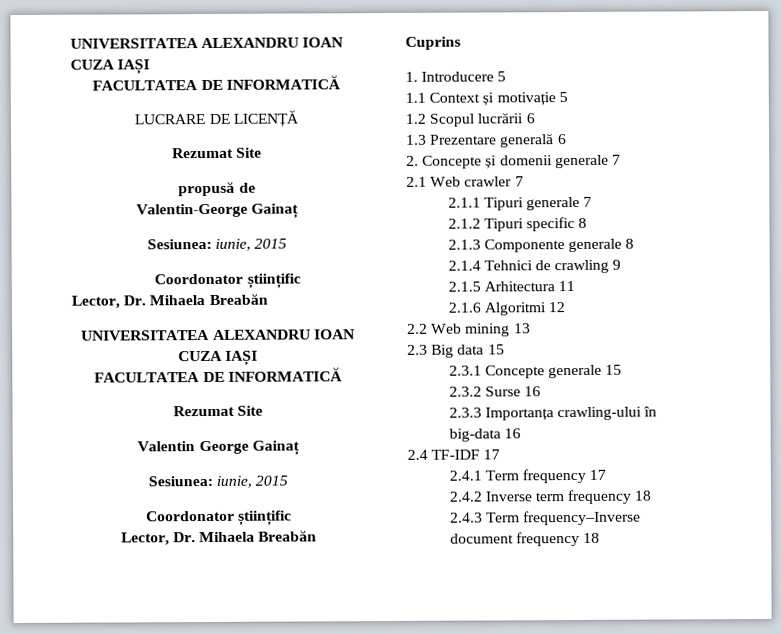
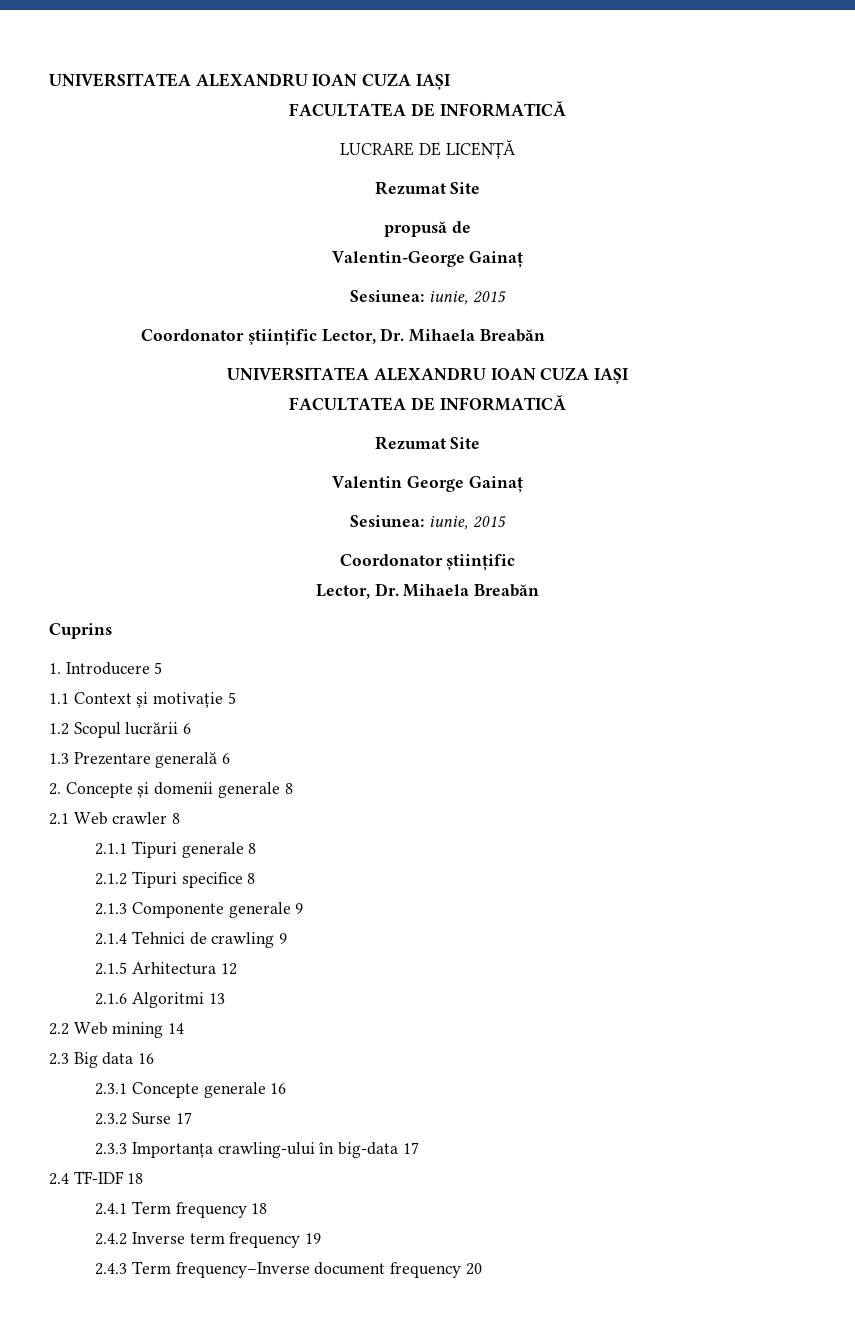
(301, 281) // -> (318, 337) none
[611,154,621,165] 7 -> [284,783,293,794] 8
[514,176,524,187] 7 -> [172,813,181,824] 8
[583,196,593,207] 7 -> [248,843,257,854] 8
[526,217,576,232] specific -> [181,872,243,888] specifice
[625,238,635,249] 8 -> [295,903,304,914] 9
[558,280,576,292] 11 -> [220,963,237,975] 12
[548,302,566,313] 12 -> [208,993,225,1004] 13
[513,323,531,334] 13 -> [168,1023,185,1034] 14
[487,344,505,355] 15 -> [138,1053,155,1064] 16
[605,364,623,375] 15 -> [270,1083,287,1094] 16
[524,386,542,397] 16 -> [175,1112,192,1124] 17
[503,428,521,439] 16 -> [402,1142,419,1154] 17
[483,449,501,460] 17 -> [127,1173,144,1184] 18
[589,469,607,480] 17 -> [251,1203,268,1214] 18
[634,490,652,501] 18 -> [305,1233,322,1244] 19
[583,532,601,543] 18 -> [465,1263,482,1275] 20

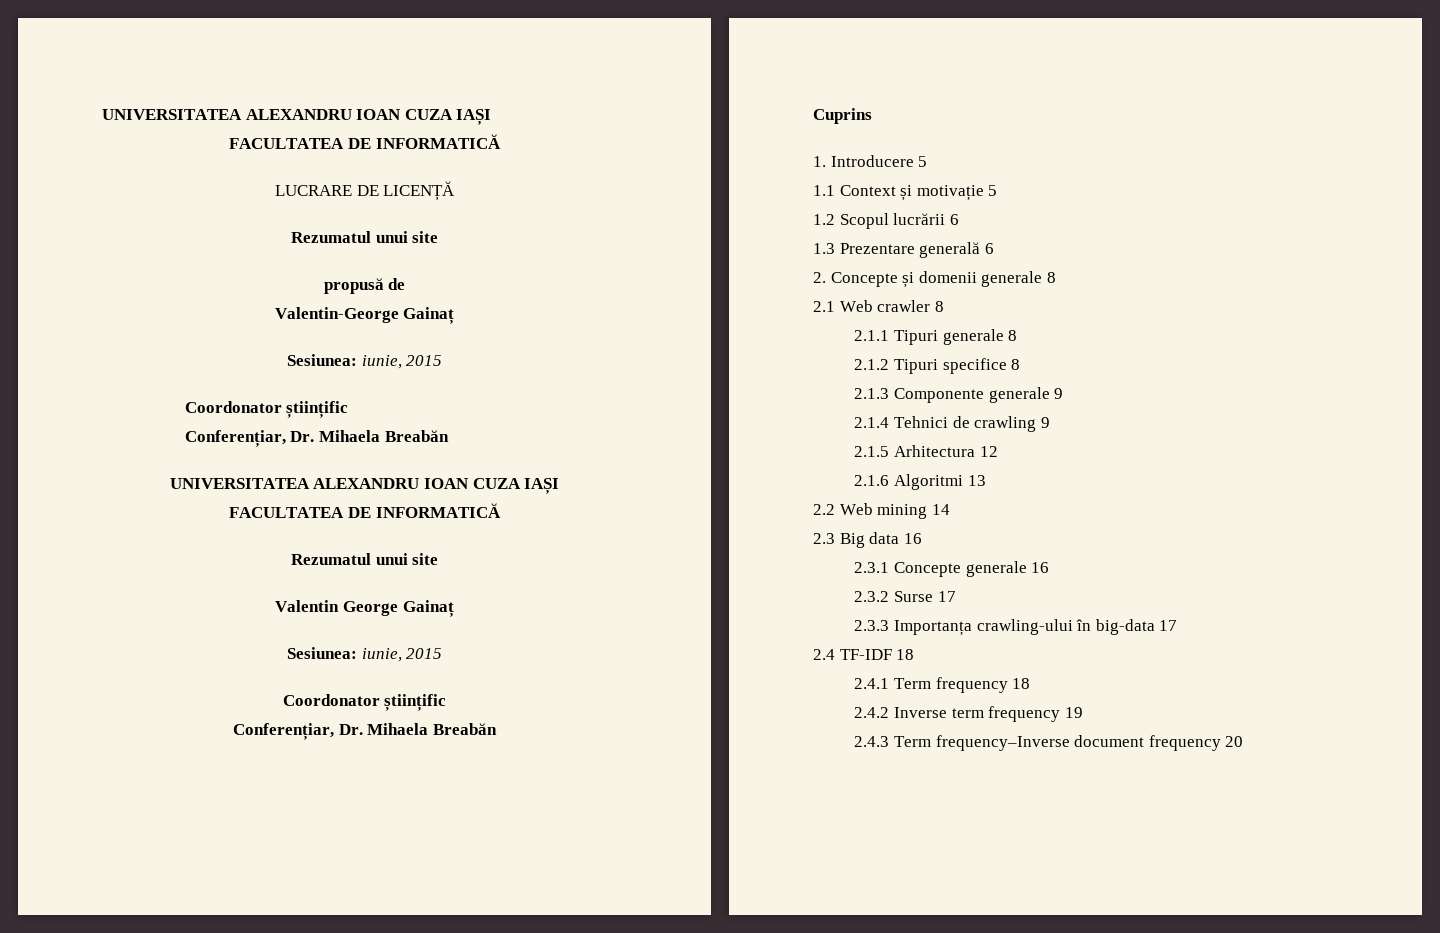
[374,181,481,195] Rezumat Site -> [290,231,439,243] Rezumatul unui site
[321,329,376,344] Lector, -> [184,430,286,447] // Conferențiar,
[374,436,481,450] Rezumat Site -> [290,553,439,565] Rezumatul unui site
[315,584,370,599] Lector, -> [233,723,335,740] Conferențiar,

